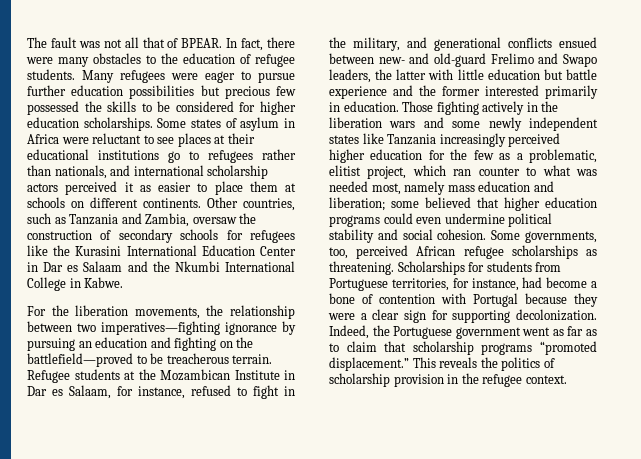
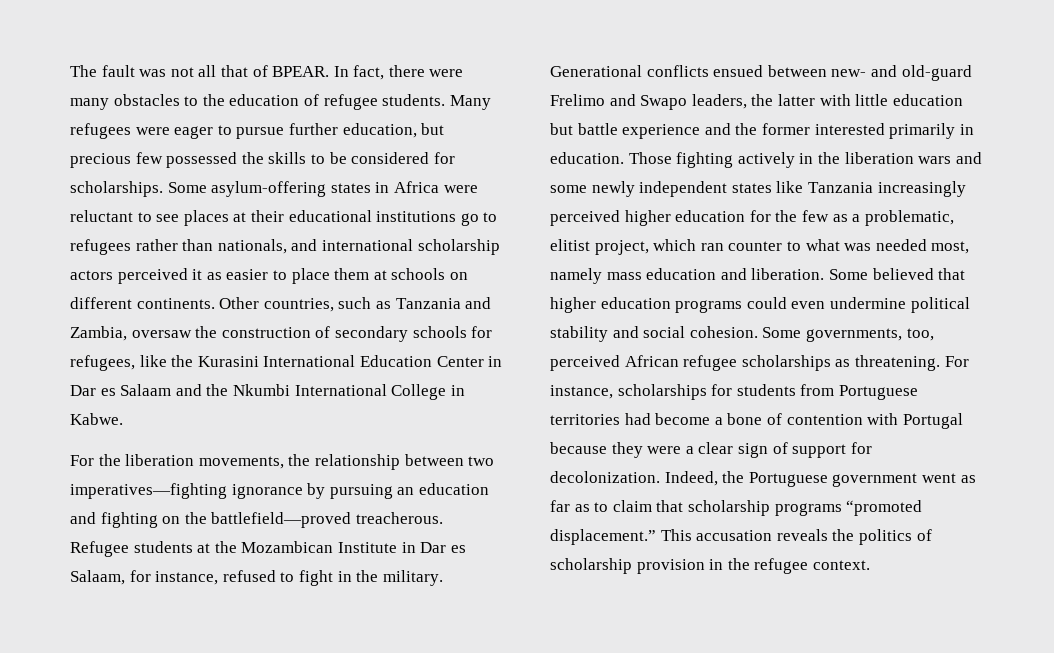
[71,85,195,99] education possibilities -> [342,123,417,138] education,
[260,101,296,115] [27,117,280,131] higher education scholarships. Some states of asylum -> [70,181,371,197] scholarships. Some asylum-offering states
[250,230,295,243] refugees -> [70,355,135,371] refugees,
[136,353,273,364] to be treacherous terrain. -> [355,512,443,524] treacherous.
[353,37,501,51] military, and generational -> [382,570,443,586] [550,65,642,77] military. Generational
[329,197,419,211] liberation; some -> [751,268,868,280] liberation. Some
[397,261,465,275] Scholarships -> [944,356,969,367] [550,384,707,400] For instance, scholarships
[391,278,519,291] territories, for instance, -> [550,414,620,425] territories
[431,310,511,323] for supporting -> [772,442,872,458] of support for
(436, 362) none -> [696,530,773,541] accusation

